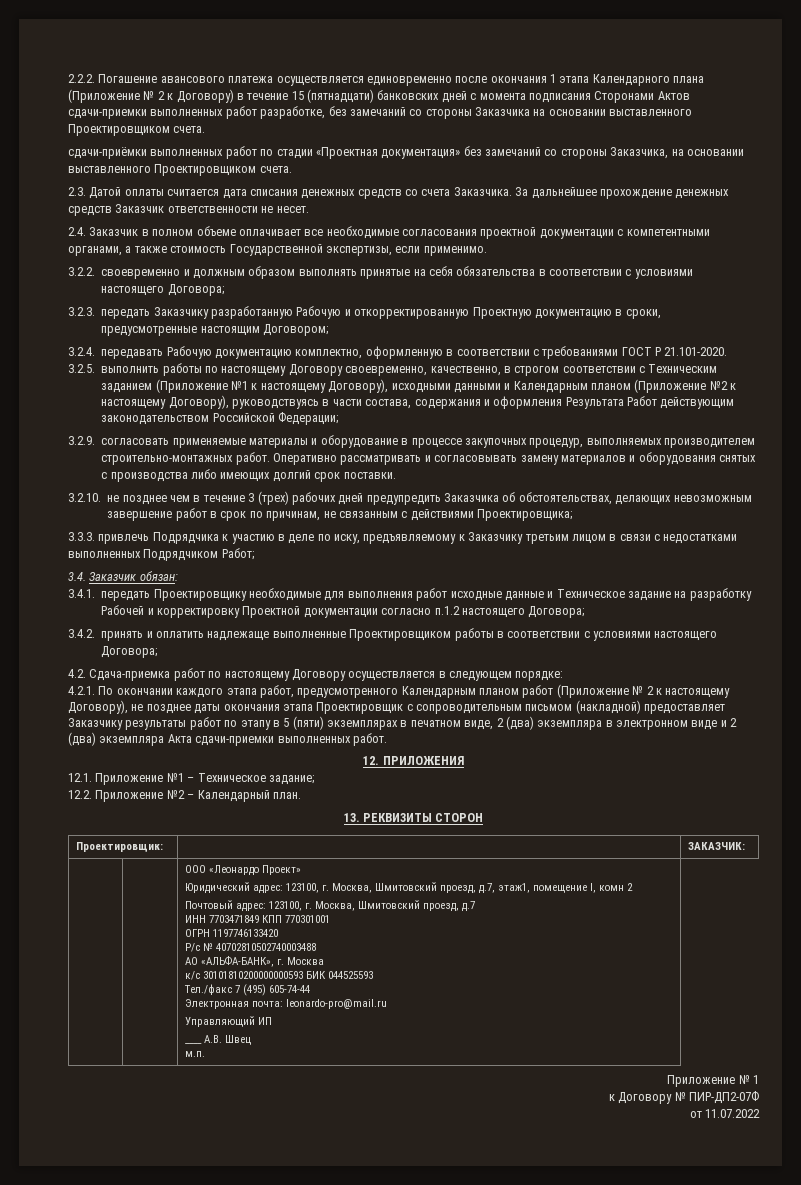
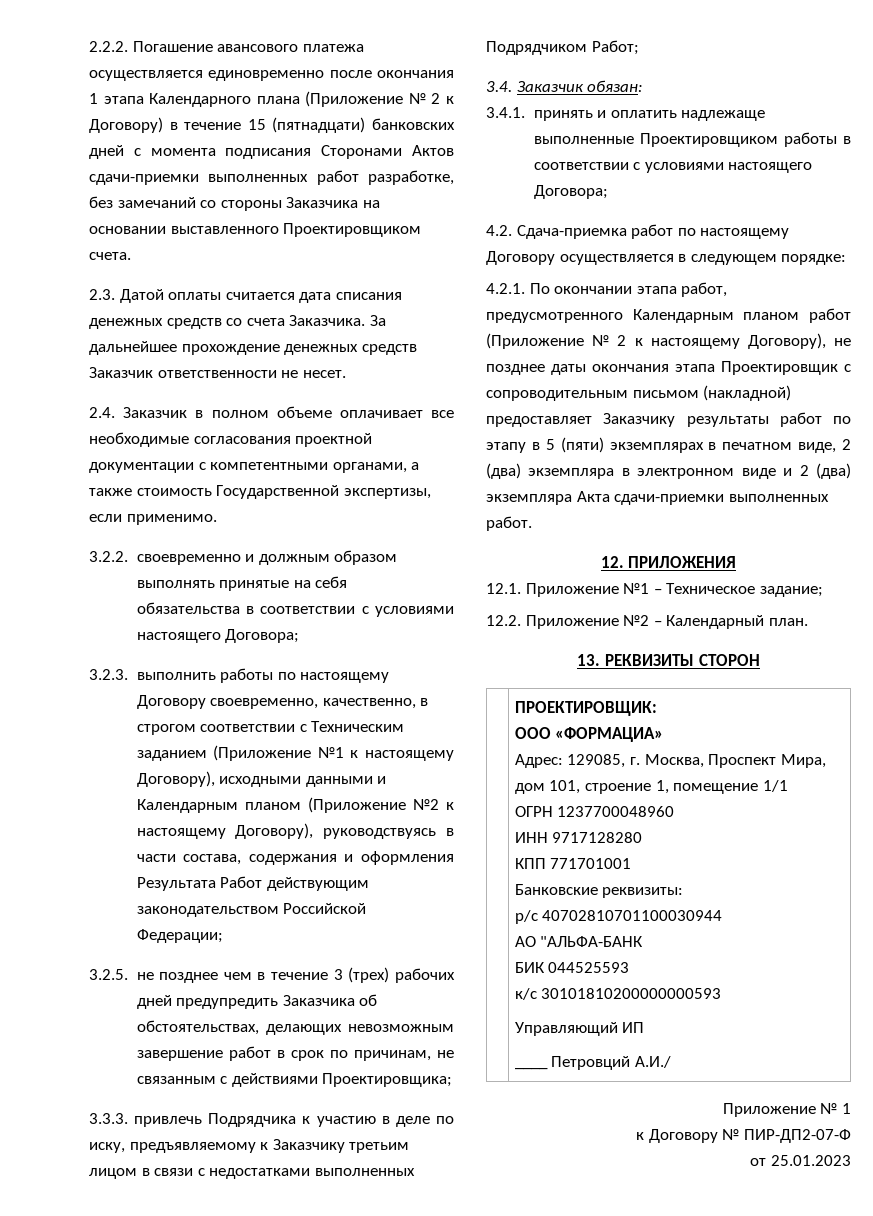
[68,146,744,159] [68,164,292,176] // сдачи-приёмки выполненных работ по стадии «Проектная документация» без замечаний со стороны Заказчика, на основании выставленного Проектировщиком счета. -> (131, 256) none
[101,306,661,319] [101,324,328,336] [68,346,728,359] [68,364,95,373] передать Заказчику разработанную Рабочую и откорректированную Проектную документацию в сроки, предусмотренные настоящим Договором; // 3.2.4. передавать Рабочую документацию комплектно, оформленную в соответствии с требованиями ГОСТ Р 21.101-2020. // 3.2.5. -> (128, 674) none
[68,435,755,448] [101,452,756,465] [101,469,396,482] [68,493,101,502] 3.2.9. согласовать применяемые материалы и оборудование в процессе закупочных процедур, выполняемых производителем строительно-монтажных работ. Оперативно рассматривать и согласовывать замену материалов и оборудования снятых с производства либо имеющих долгий срок поставки. // 3.2.10. -> [89,969,128,980] 3.2.5.
[101,588,752,601] [101,605,585,618] [68,629,95,638] передать Проектировщику необходимые для выполнения работ исходные данные и Техническое задание на разработку Рабочей и корректировку Проектной документации согласно п.1.2 настоящего Договора; // 3.4.2. -> (525, 112) none
[176,688,224,698] каждого -> (633, 290) none
[75,842,163,852] [687,842,745,850] [184,865,301,876] [184,882,633,894] [184,900,475,912] [184,915,330,923] [184,929,278,937] [184,943,316,952] [184,956,324,967] [184,971,373,980] [183,984,310,996] [184,999,387,1009] Проектировщик: | | ЗАКАЗЧИК: // | | ООО «Леонардо Проект» // Юридический адрес: 123100, г. Москва, Шмитовский проезд, д.7, этаж1, помещение I, комн 2 // Почтовый адрес: 123100, г. Москва, Шмитовский проезд, д.7 // ИНН 7703471849 КПП 770301001 // ОГРН 1197746133420 // Р/с № 40702810502740003488 // АО «АЛЬФА-БАНК», г. Москва // к/с 30101810200000000593 БИК 044525593 // Тел./факс 7 (495) 605-74-44 // Электронная почта: leonardo-pro@mail.ru -> [514,701,657,716] [514,727,664,742] [514,754,826,768] [514,780,788,794] [514,806,675,817] [514,832,643,843] [514,858,632,869] [514,884,684,898] [514,910,723,924] [514,936,644,947] [514,962,630,973] [514,988,722,1000] | ПРОЕКТИРОВЩИК: // ООО «ФОРМАЦИА» // Адрес: 129085, г. Москва, Проспект Мира, дом 101, строение 1, помещение 1/1 // ОГРН 1237700048960 // ИНН 9717128280 // КПП 771701001 // Банковские реквизиты: // р/с 40702810701100030944 // АО "АЛЬФА-БАНК // БИК 044525593 // к/с 30101810200000000593
[203,1035,251,1045] [184,1051,205,1057] А.В. Швец // м.п. -> [551,1056,672,1070] Петровций А.И./
[689,1091,759,1104] ПИР-ДП2-07Ф -> [744,1129,851,1143] ПИР-ДП2-07-Ф
[705,1109,760,1118] 11.07.2022 -> [771,1155,851,1166] 25.01.2023

